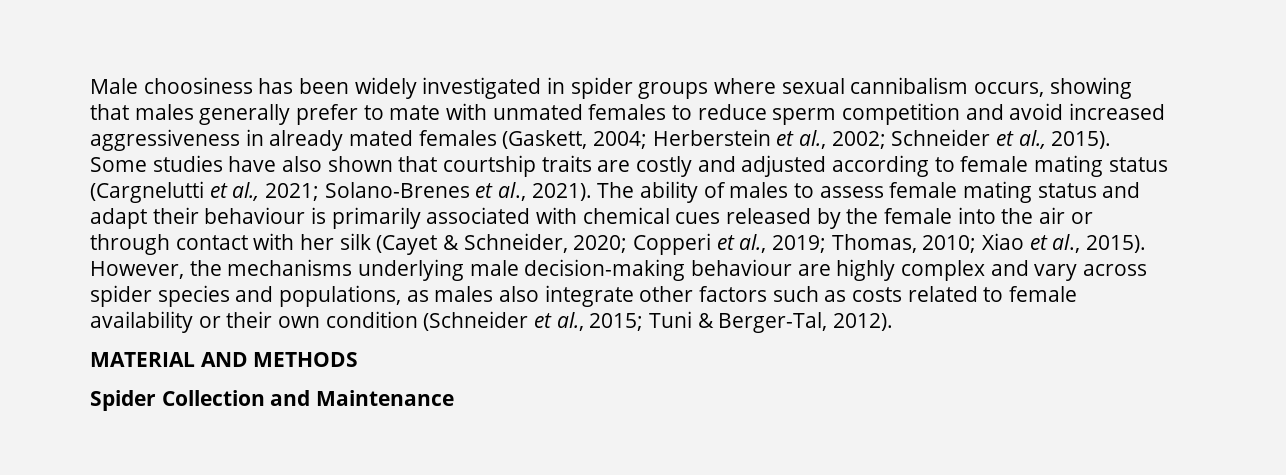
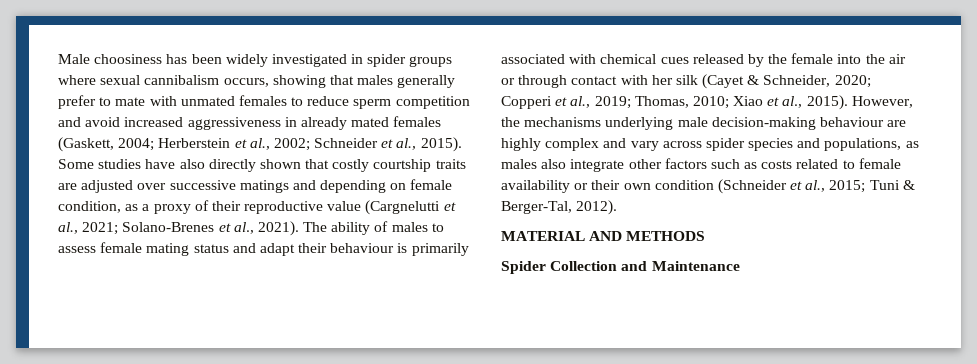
(323, 164) none -> [208,159,256,172] directly
(438, 164) none -> [332,159,370,172] costly
[636,155,1168,177] costly and adjusted according to female mating status -> [81,179,453,193] [58,200,362,214] adjusted over successive matings and depending on female condition, as a proxy of their reproductive value

